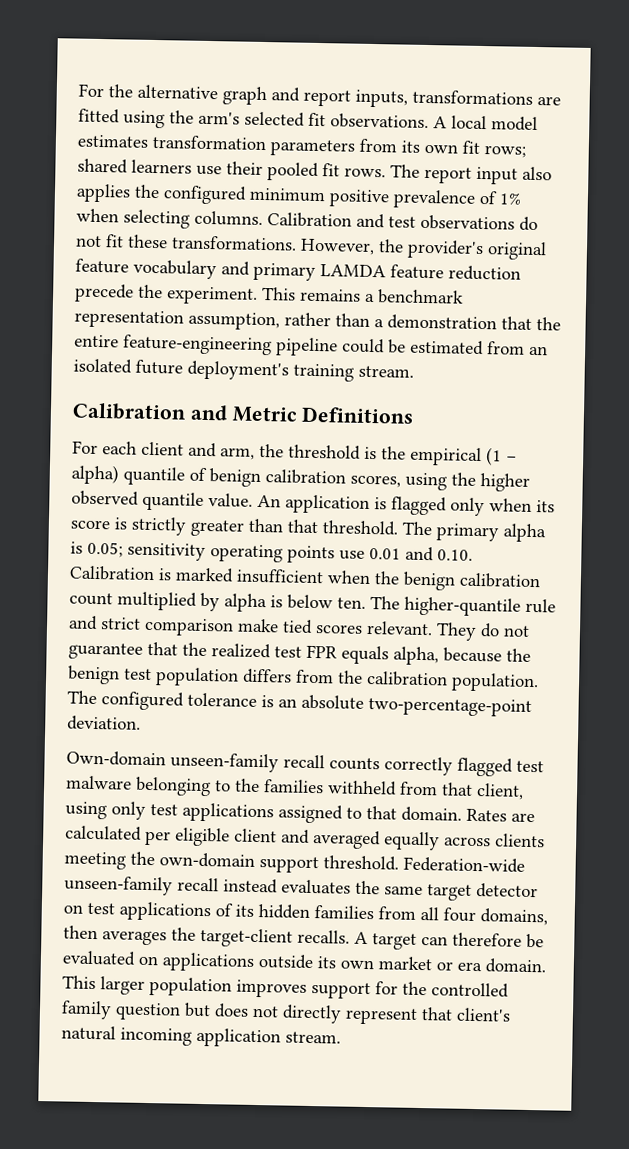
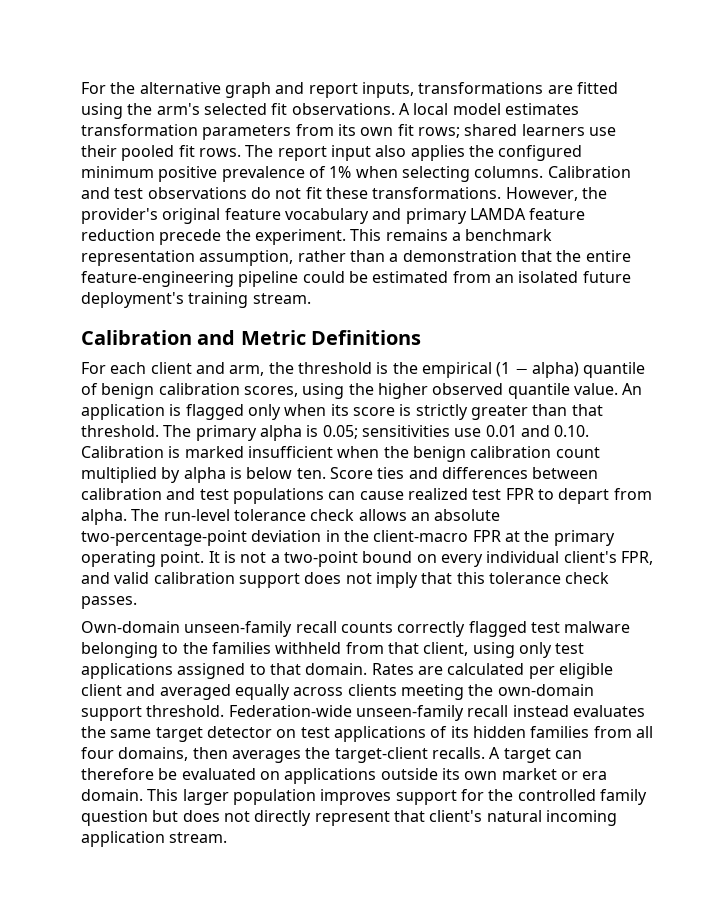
[127,542,335,564] sensitivity operating points -> [361,425,450,437] sensitivities
[370,596,556,617] [68,615,530,641] [68,641,531,666] [67,665,539,693] [67,690,532,717] [67,715,141,731] The higher-quantile rule and strict comparison make tied scores relevant. They do not guarantee that the realized test FPR equals alpha, because the benign test population differs from the calibration population. The configured tolerance is an absolute two-percentage-point deviation. -> [329,467,599,479] [81,488,652,504] [81,509,501,525] [81,530,615,546] [81,551,653,567] [81,572,610,588] [81,596,137,609] Score ties and differences between calibration and test populations can cause realized test FPR to depart from alpha. The run-level tolerance check allows an absolute two-percentage-point deviation in the client-macro FPR at the primary operating point. It is not a two-point bound on every individual client's FPR, and valid calibration support does not imply that this tolerance check passes.

